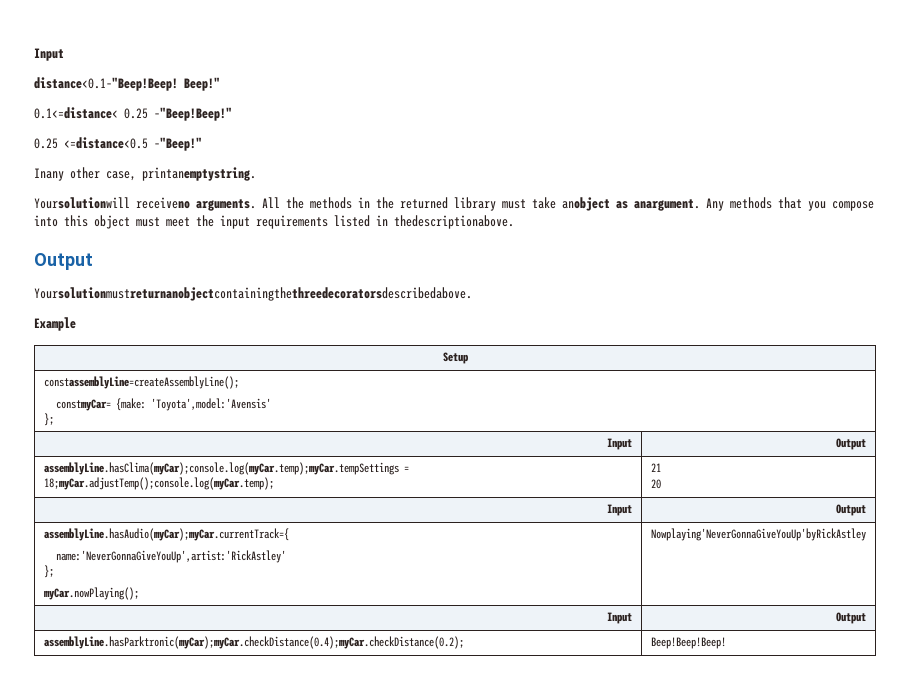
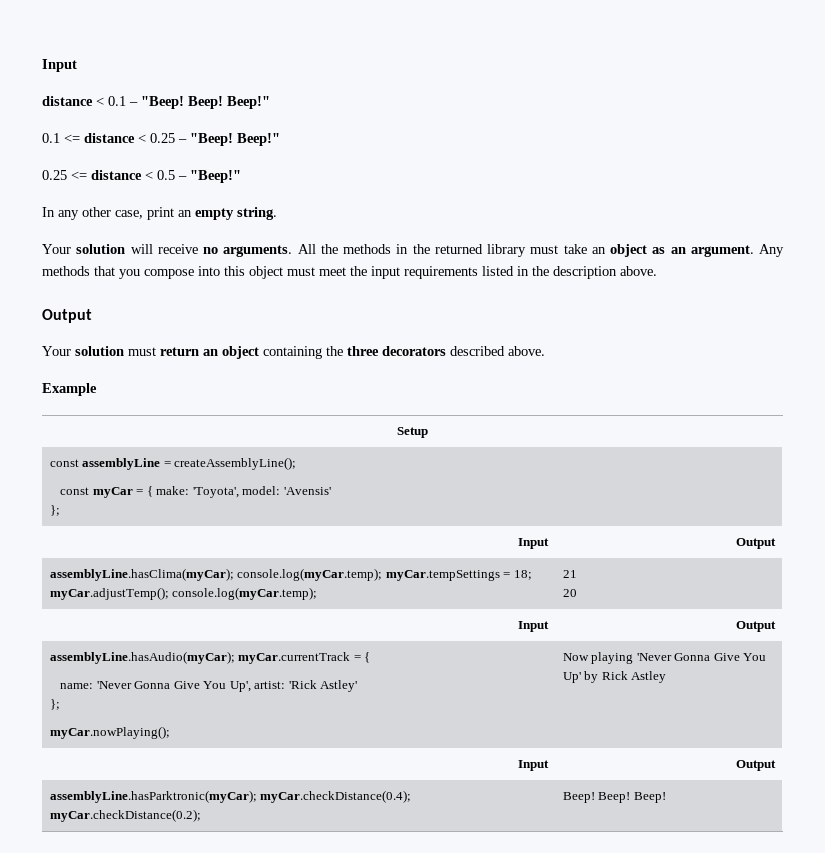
[34,77,220,91] [34,107,232,121] [34,137,202,151] [34,167,256,181] [34,197,190,209] distance<0.1–"Beep!Beep! Beep!" // 0.1<=distance< 0.25 –"Beep!Beep!" // 0.25 <=distance<0.5 –"Beep!" // Inany other case, printanemptystring. // Yoursolutionwill receiveno -> [42,96,270,109] [42,133,280,146] [42,170,241,183] [42,207,277,220] [42,244,218,254] distance < 0.1 – "Beep! Beep! Beep!" // 0.1 <= distance < 0.25 – "Beep! Beep!" // 0.25 <= distance < 0.5 – "Beep!" // In any other case, print an empty string. // Your solution will receive no
[562,197,700,211] anobject as anargument. -> [591,244,754,257] an object as an argument.
[394,215,514,229] [34,253,93,270] [34,287,472,301] [34,317,76,331] [442,352,468,364] [43,376,239,389] [56,398,272,411] [43,413,54,426] [607,438,633,450] [836,438,867,450] [43,462,409,475] [43,477,274,490] [650,463,661,472] [650,479,661,489] [607,504,633,516] [836,504,867,516] [43,528,289,541] [56,550,287,563] [43,565,54,578] [43,587,139,600] [650,528,866,541] [607,612,633,624] [836,612,867,624] [43,636,464,649] [650,637,726,649] thedescriptionabove. // Output // Yoursolutionmustreturnanobjectcontainingthethreedecoratorsdescribedabove. // Example // Setup // constassemblyLine=createAssemblyLine(); // constmyCar= {make: 'Toyota',model:'Avensis' // }; // Input | Output // assemblyLine.hasClima(myCar);console.log(myCar.temp);myCar.tempSettings = 18;myCar.adjustTemp();console.log(myCar.temp); | 21 // 20 // Input | Output // assemblyLine.hasAudio(myCar);myCar.currentTrack={ // name:'NeverGonnaGiveYouUp',artist:'RickAstley' // }; // myCar.nowPlaying(); | Nowplaying'NeverGonnaGiveYouUp'byRickAstley // Input | Output // assemblyLine.hasParktronic(myCar);myCar.checkDistance(0.4);myCar.checkDistance(0.2); | Beep!Beep!Beep! -> [532,266,657,279] [42,309,92,323] [42,346,545,359] [42,383,97,396] [397,427,428,438] [49,457,297,470] [60,486,331,498] [49,505,60,516] [518,538,550,549] [736,538,777,549] [49,568,532,581] [49,587,318,600] [562,570,577,578] [562,589,577,597] [518,621,550,632] [736,621,777,632] [49,651,371,664] [60,680,358,692] [49,699,60,710] [49,726,170,739] [562,652,767,664] [562,671,667,683] [518,760,550,771] [736,760,777,771] [49,790,412,803] [49,809,201,822] [562,792,666,803] the description above. // Output // Your solution must return an object containing the three decorators described above. // Example // Setup // const assemblyLine = createAssemblyLine(); // const myCar = { make: 'Toyota', model: 'Avensis' // }; // Input | Output // assemblyLine.hasClima(myCar); console.log(myCar.temp); myCar.tempSettings = 18; myCar.adjustTemp(); console.log(myCar.temp); | 21 // 20 // Input | Output // assemblyLine.hasAudio(myCar); myCar.currentTrack = { // name: 'Never Gonna Give You Up', artist: 'Rick Astley' // }; // myCar.nowPlaying(); | Now playing 'Never Gonna Give You Up' by Rick Astley // Input | Output // assemblyLine.hasParktronic(myCar); myCar.checkDistance(0.4); myCar.checkDistance(0.2); | Beep! Beep! Beep!

